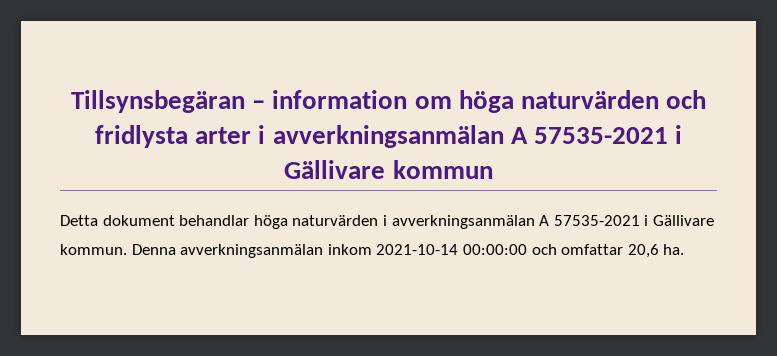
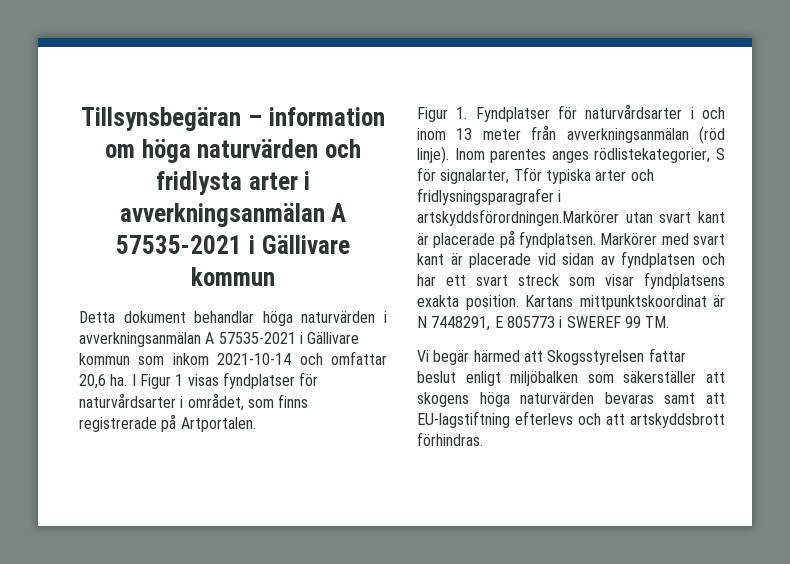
[60,244,324,258] kommun. Denna avverkningsanmälan -> [79,353,165,365] kommun som
[462,244,527,255] 00:00:00 -> (292, 359) none
(685, 249) none -> [131,372,319,389] [79,393,309,411] [79,414,256,432] [417,104,725,122] [417,125,725,144] [417,146,725,164] [417,167,654,184] [417,188,562,205] [417,209,725,226] [417,230,725,248] [417,251,725,268] [417,272,725,289] [417,295,725,310] [417,316,670,331] [417,348,686,365] [417,371,725,386] [417,392,725,407] [417,411,725,428] [417,432,483,446] I Figur 1 visas fyndplatser för naturvårdsarter i området, som finns registrerade på Artportalen. // Figur 1. Fyndplatser för naturvårdsarter i och inom 13 meter från avverkningsanmälan (röd linje). Inom parentes anges rödlistekategorier, S för signalarter, Tför typiska arter och fridlysningsparagrafer i artskyddsförordningen.Markörer utan svart kant är placerade på fyndplatsen. Markörer med svart kant är placerade vid sidan av fyndplatsen och har ett svart streck som visar fyndplatsens exakta position. Kartans mittpunktskoordinat är N 7448291, E 805773 i SWEREF 99 TM. // Vi begär härmed att Skogsstyrelsen fattar beslut enligt miljöbalken som säkerställer att skogens höga naturvärden bevaras samt att EU-lagstiftning efterlevs och att artskyddsbrott förhindras.

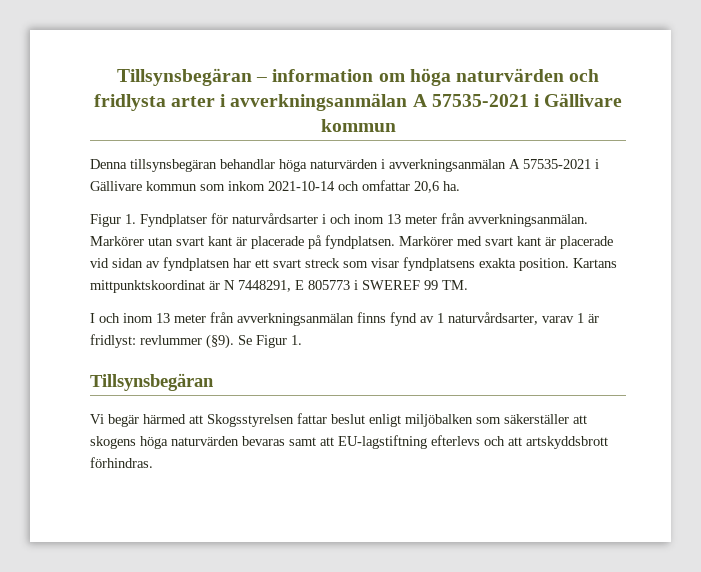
[79,311,186,323] Detta dokument -> [90,159,217,172] Denna tillsynsbegäran
[131,372,319,389] [79,393,309,411] [79,414,256,432] I Figur 1 visas fyndplatser för naturvårdsarter i området, som finns registrerade på Artportalen. -> (460, 186) none
[566,126,725,144] [417,146,725,164] [417,167,654,184] [417,188,562,205] [417,209,619,226] avverkningsanmälan (röd linje). Inom parentes anges rödlistekategorier, S för signalarter, Tför typiska arter och fridlysningsparagrafer i artskyddsförordningen.Markörer -> [468,214,588,227] [90,236,144,246] avverkningsanmälan. Markörer
[702,253,725,265] och -> (230, 264) none
(670, 322) none -> [90,312,599,326] [90,334,302,349] [90,373,214,391] // I och inom 13 meter från avverkningsanmälan finns fynd av 1 naturvårdsarter, varav 1 är fridlyst: revlummer (§9). Se Figur 1. // Tillsynsbegäran

